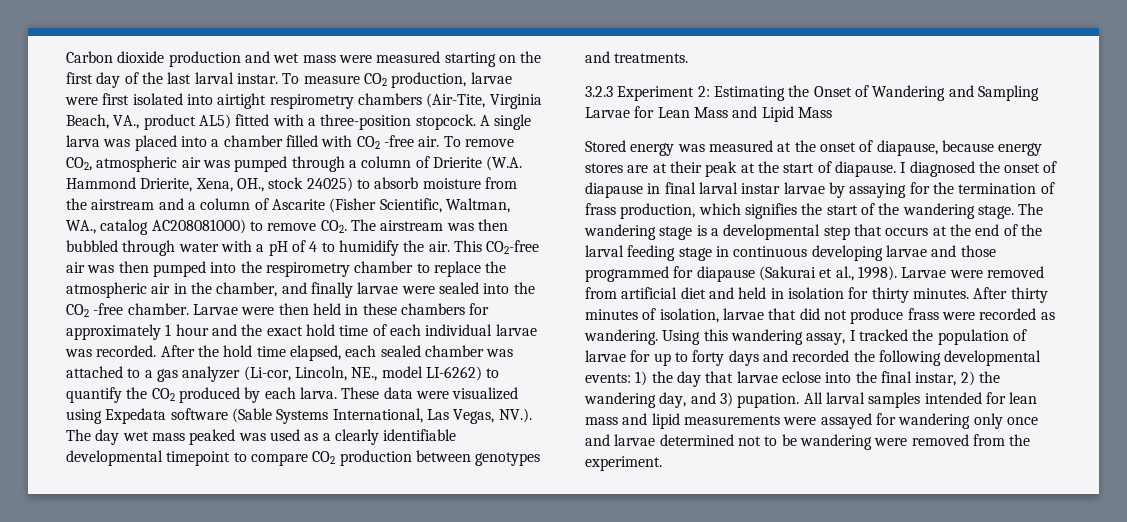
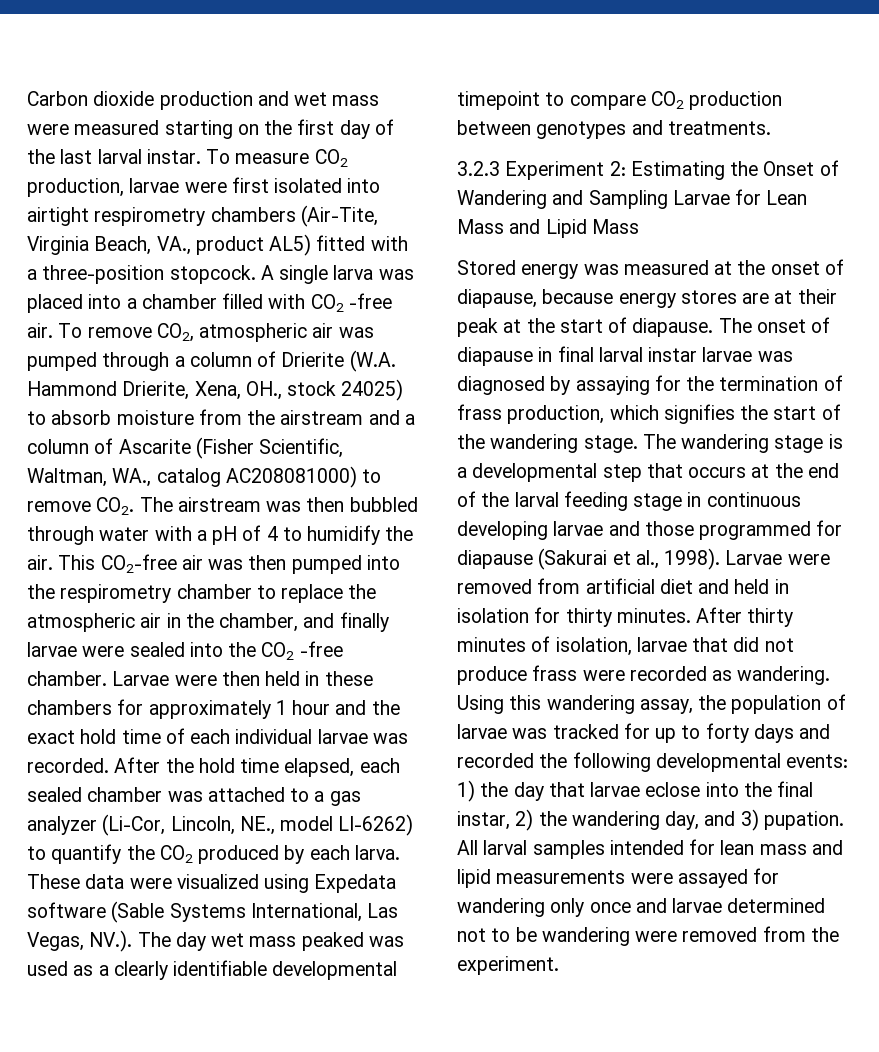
[243,366,291,381] (Li-cor, -> [102,814,166,836] (Li-Cor,
[900,161,1000,177] I diagnosed the -> [718,318,752,333] The
(825, 188) none -> [757,351,793,362] [457,376,545,395] was diagnosed
[849,329,908,341] I tracked -> (693, 706) none
(626, 356) none -> [512,724,619,739] was tracked

